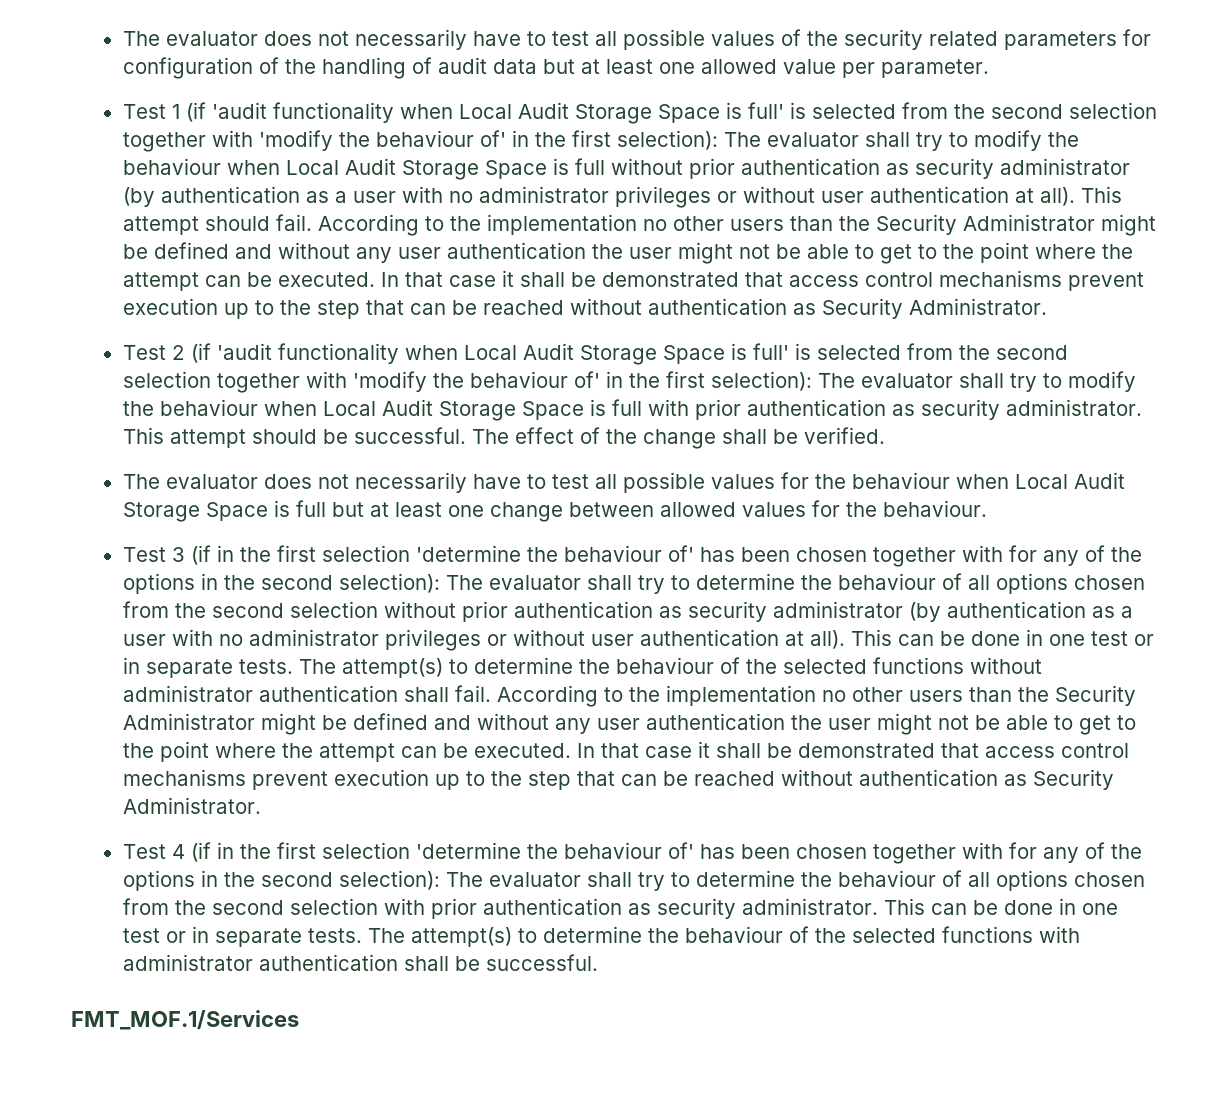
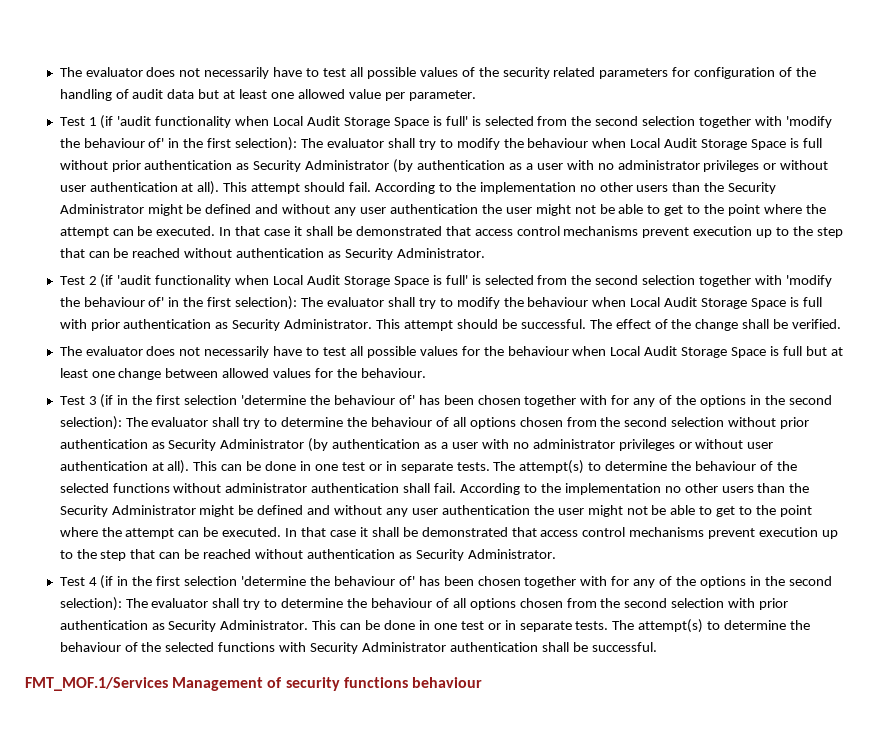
[914,158,1130,179] security administrator -> [253,160,390,172] Security Administrator
[920,399,1142,420] security administrator. -> [232,319,373,331] Security Administrator.
[687,601,903,622] security administrator -> [168,439,305,451] Security Administrator
[656,898,878,919] security administrator. -> [168,620,309,632] Security Administrator.
[122,954,253,971] administrator -> [310,642,447,654] Security Administrator
(299, 1020) none -> [172,677,482,691] Management of security functions behaviour

